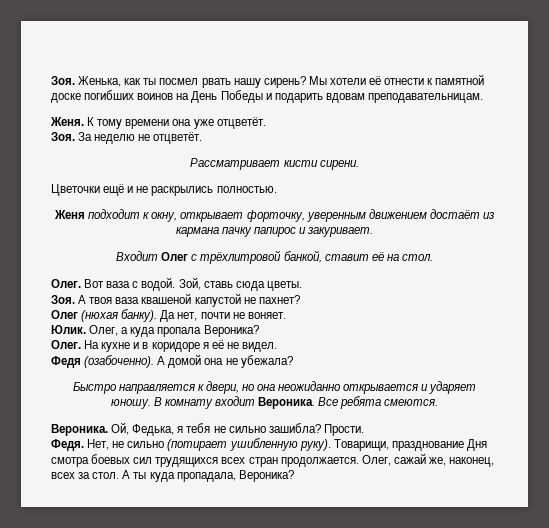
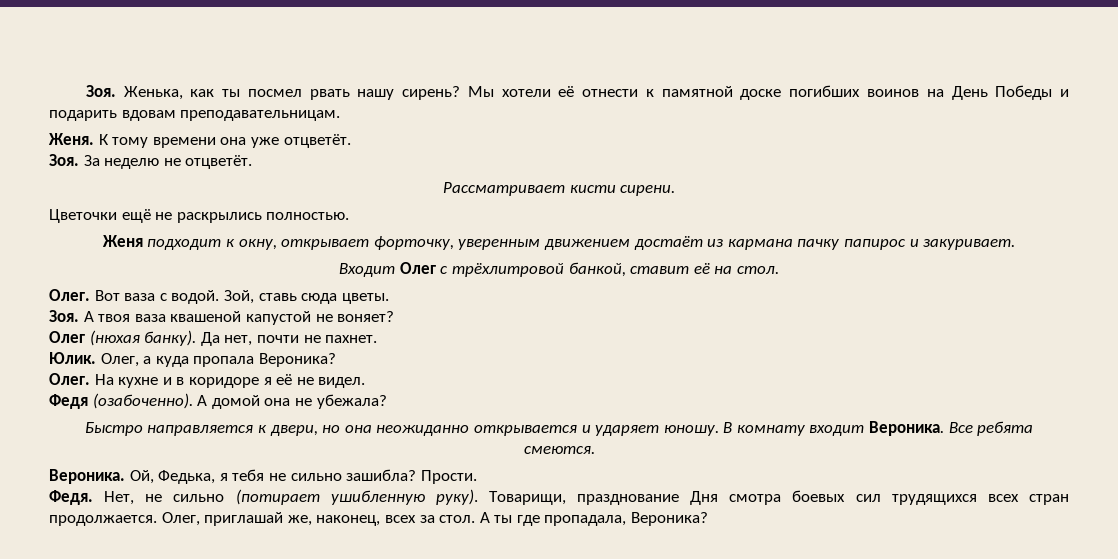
[127,186,134,193] и -> (151, 216) none
[258,295,300,304] пахнет? -> [337,311,395,322] воняет?
[247,312,286,319] воняет. -> [325,335,378,343] пахнет.
[393,453,426,464] сажай -> [204,512,284,526] приглашай
[149,472,175,482] куда -> [516,515,540,526] где

